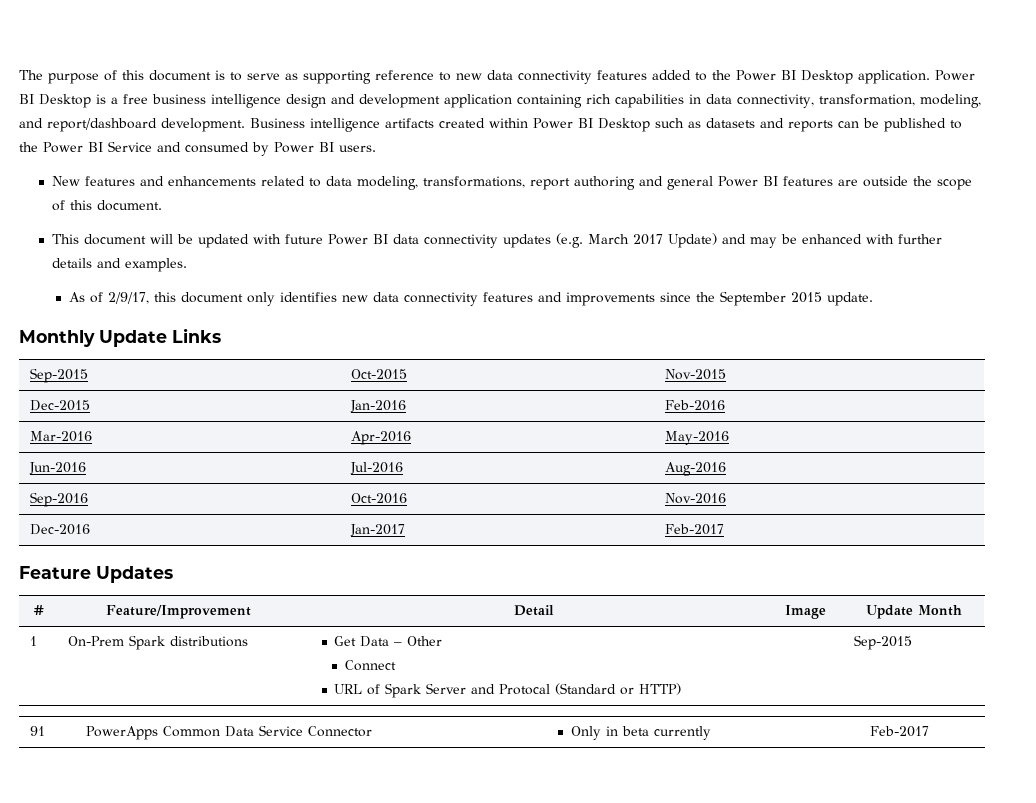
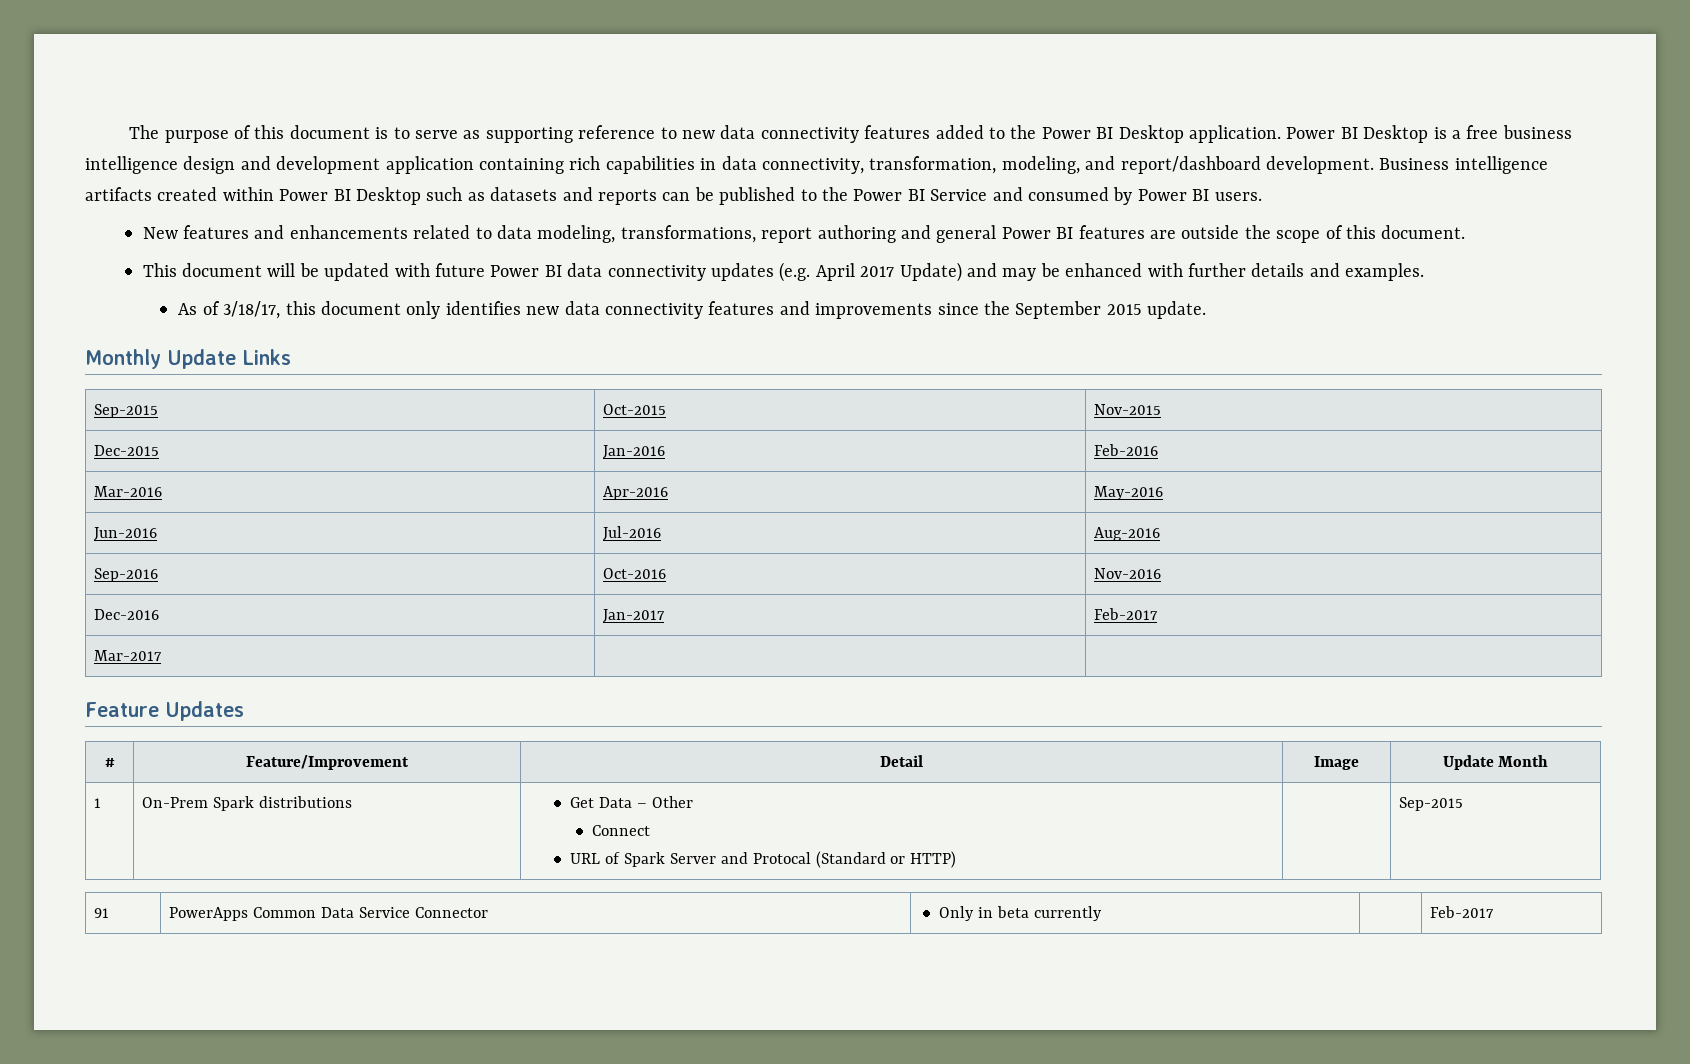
[587,234,629,244] March -> [815,263,855,281] April
[107,292,149,304] 2/9/17, -> [223,301,281,319] 3/18/17,
(724, 529) none -> [94,650,163,661] // Mar-2017 | |

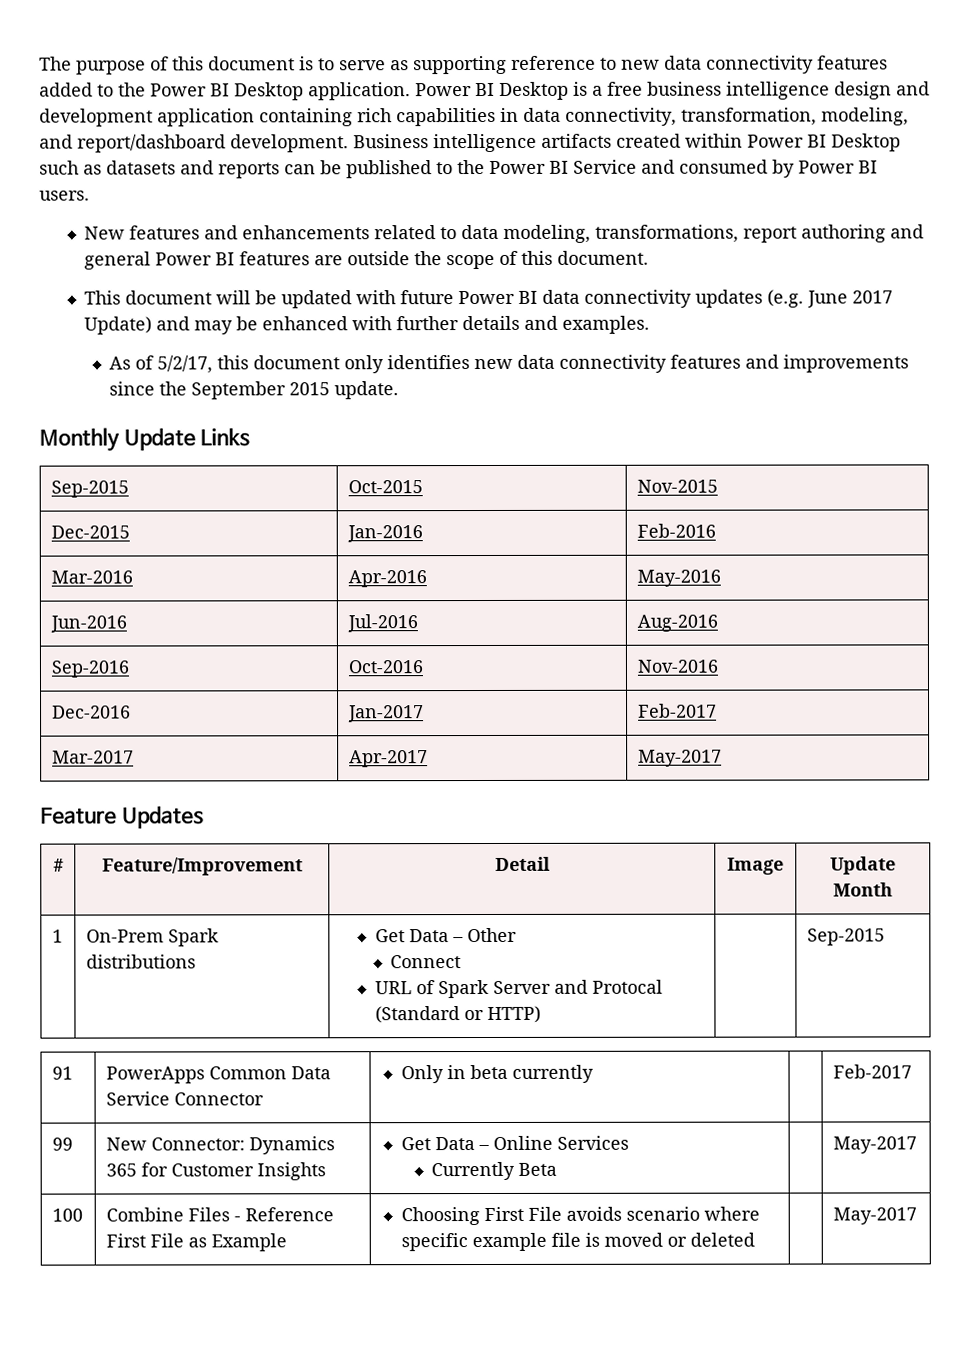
[815,263,855,281] April -> [806,290,848,308] June
[223,301,281,319] 3/18/17, -> [157,355,214,374] 5/2/17,
(163, 655) | -> [348,750,428,768] [637,749,722,767] Apr-2017 | May-2017
(1495, 912) none -> [51,1137,73,1151] [105,1136,335,1155] [105,1162,326,1181] [400,1135,629,1151] [430,1161,557,1181] [832,1136,917,1154] [51,1208,83,1222] [105,1207,334,1222] [105,1233,287,1252] [400,1206,760,1226] [400,1232,755,1252] [832,1207,917,1225] // 99 | New Connector: Dynamics 365 for Customer Insights | Get Data – Online Services // Currently Beta | | May-2017 // 100 | Combine Files - Reference First File as Example | Choosing First File avoids scenario where specific example file is moved or deleted | | May-2017

